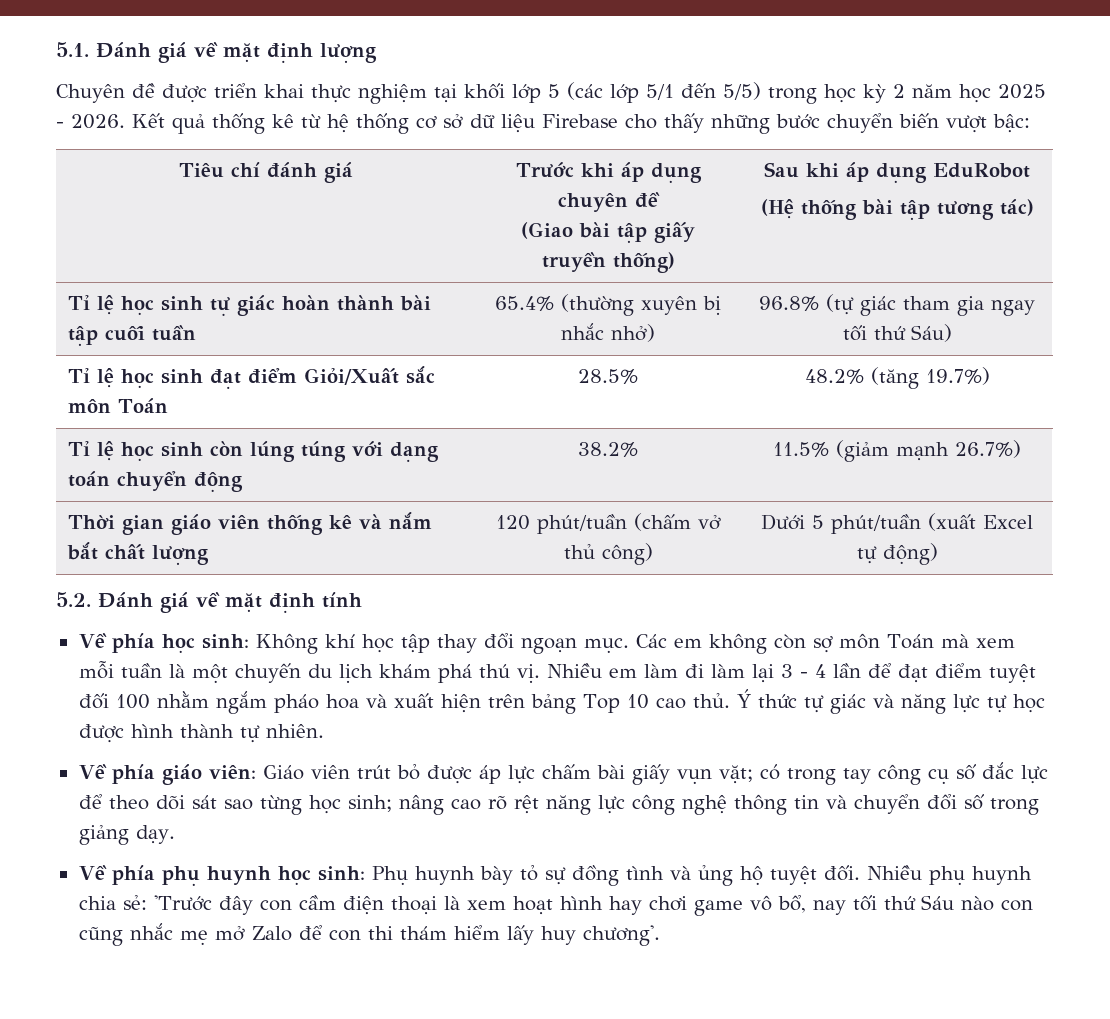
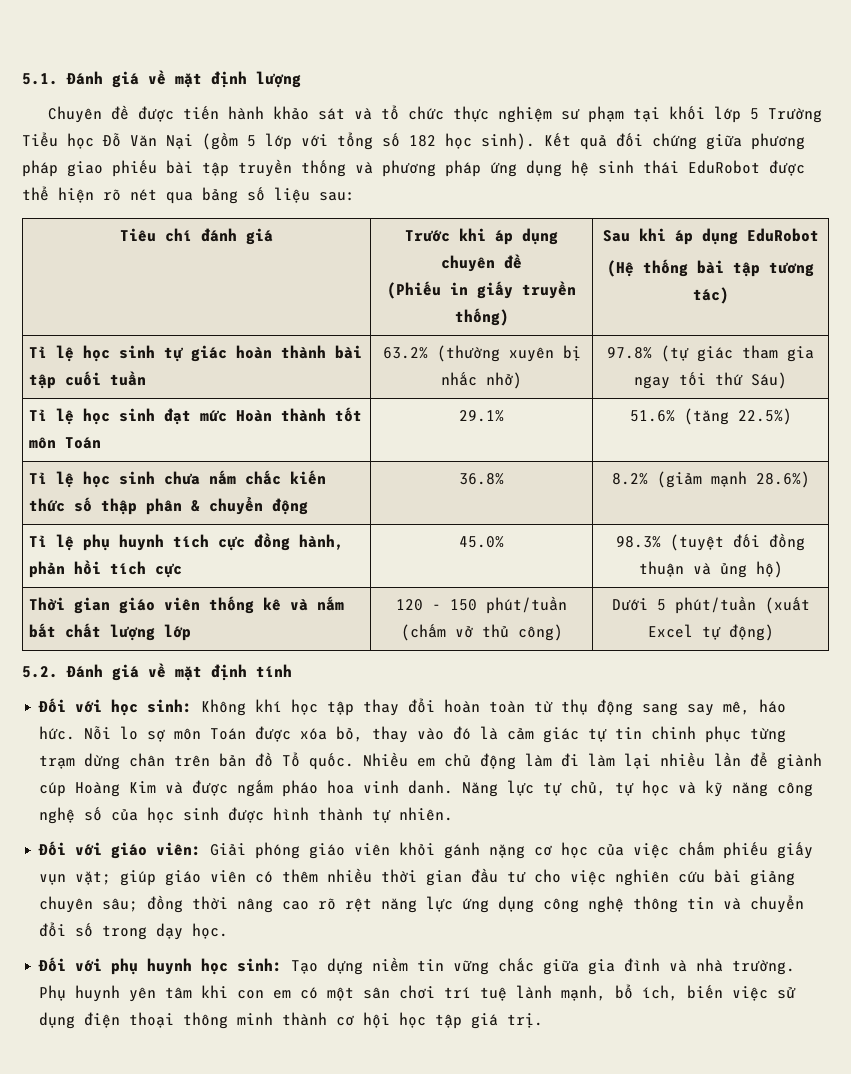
[214,82,1046,104] [56,113,1030,134] triển khai thực nghiệm tại khối lớp 5 (các lớp 5/1 đến 5/5) trong học kỳ 2 năm học 2025 - 2026. Kết quả thống kê từ hệ thống cơ sở dữ liệu Firebase cho thấy những bước chuyển biến vượt bậc: -> [183,105,823,123] [22,132,805,150] [22,159,805,177] [22,186,355,204] tiến hành khảo sát và tổ chức thực nghiệm sư phạm tại khối lớp 5 Trường Tiểu học Đỗ Văn Nại (gồm 5 lớp với tổng số 182 học sinh). Kết quả đối chứng giữa phương pháp giao phiếu bài tập truyền thống và phương pháp ứng dụng hệ sinh thái EduRobot được thể hiện rõ nét qua bảng số liệu sau:
[521,222,647,243] (Giao bài tập -> [387,281,469,299] (Phiếu in
[495,296,554,311] 65.4% -> [382,347,428,359] 63.2%
[759,296,819,311] 96.8% -> [607,347,652,359] 97.8%
[248,366,436,385] [68,398,169,413] [578,369,638,384] [804,367,990,389] [68,441,440,462] [68,471,244,492] [578,442,638,457] [773,440,1021,462] điểm Giỏi/Xuất sắc môn Toán | 28.5% | 48.2% (tăng 19.7%) // Tỉ lệ học sinh còn lúng túng với dạng toán chuyển động | 38.2% | 11.5% (giảm mạnh 26.7%) -> [200,407,363,422] [29,437,102,449] [459,410,505,422] [629,408,792,425] [29,470,327,488] [29,497,309,515] [459,473,505,485] [611,471,810,488] [29,533,345,551] [29,560,183,578] [459,536,505,548] [616,533,805,551] [638,561,783,578] mức Hoàn thành tốt môn Toán | 29.1% | 51.6% (tăng 22.5%) // Tỉ lệ học sinh chưa nắm chắc kiến thức số thập phân & chuyển động | 36.8% | 8.2% (giảm mạnh 28.6%) // Tỉ lệ phụ huynh tích cực đồng hành, phản hồi tích cực | 45.0% | 98.3% (tuyệt đối đồng thuận và ủng hộ)
(210, 555) none -> [164,624,192,641] lớp
(530, 522) none -> [432,599,478,611] - 150
[78,633,155,653] Về phía -> [38,698,103,713] Đối với
[520,633,1015,654] [78,661,1036,683] [78,689,1045,714] ngoạn mục. Các em không còn sợ môn Toán mà xem mỗi tuần là một chuyến du lịch khám phá thú vị. Nhiều em làm đi làm lại 3 - 4 lần để đạt điểm tuyệt đối 100 nhằm ngắm pháo hoa và xuất hiện trên bảng Top 10 cao thủ. Ý thức tự giác và năng lực tự học -> [444,699,787,716] [39,726,787,743] [39,752,823,770] [39,780,814,797] [39,807,220,824] hoàn toàn từ thụ động sang say mê, háo hức. Nỗi lo sợ môn Toán được xóa bỏ, thay vào đó là cảm giác tự tin chinh phục từng trạm dừng chân trên bản đồ Tổ quốc. Nhiều em chủ động làm đi làm lại nhiều lần để giành cúp Hoàng Kim và được ngắm pháo hoa vinh danh. Năng lực tự chủ, tự học và kỹ năng công nghệ số của học sinh
[78,762,1048,785] [78,794,392,815] Về phía giáo viên: Giáo viên trút bỏ được áp lực chấm bài giấy vụn vặt; có trong tay công cụ số đắc lực để theo dõi sát sao từng học sinh; -> [38,841,814,859] [39,868,796,886] [39,895,229,913] Đối với giáo viên: Giải phóng giáo viên khỏi gánh nặng cơ học của việc chấm phiếu giấy vụn vặt; giúp giáo viên có thêm nhiều thời gian đầu tư cho việc nghiên cứu bài giảng chuyên sâu; đồng thời
(625, 804) none -> [462,896,535,913] ứng dụng
[78,825,175,845] [78,865,1032,886] [78,895,1033,916] [78,923,660,946] giảng dạy. // Về phía phụ huynh học sinh: Phụ huynh bày tỏ sự đồng tình và ủng hộ tuyệt đối. Nhiều phụ huynh chia sẻ: 'Trước đây con cầm điện thoại là xem hoạt hình hay chơi game vô bổ, nay tối thứ Sáu nào con cũng nhắc mẹ mở Zalo để con thi thám hiểm lấy huy chương'. -> [156,923,229,940] [38,957,796,975] [39,984,797,1002] [39,1012,544,1029] dạy học. // Đối với phụ huynh học sinh: Tạo dựng niềm tin vững chắc giữa gia đình và nhà trường. Phụ huynh yên tâm khi con em có một sân chơi trí tuệ lành mạnh, bổ ích, biến việc sử dụng điện thoại thông minh thành cơ hội học tập giá trị.

